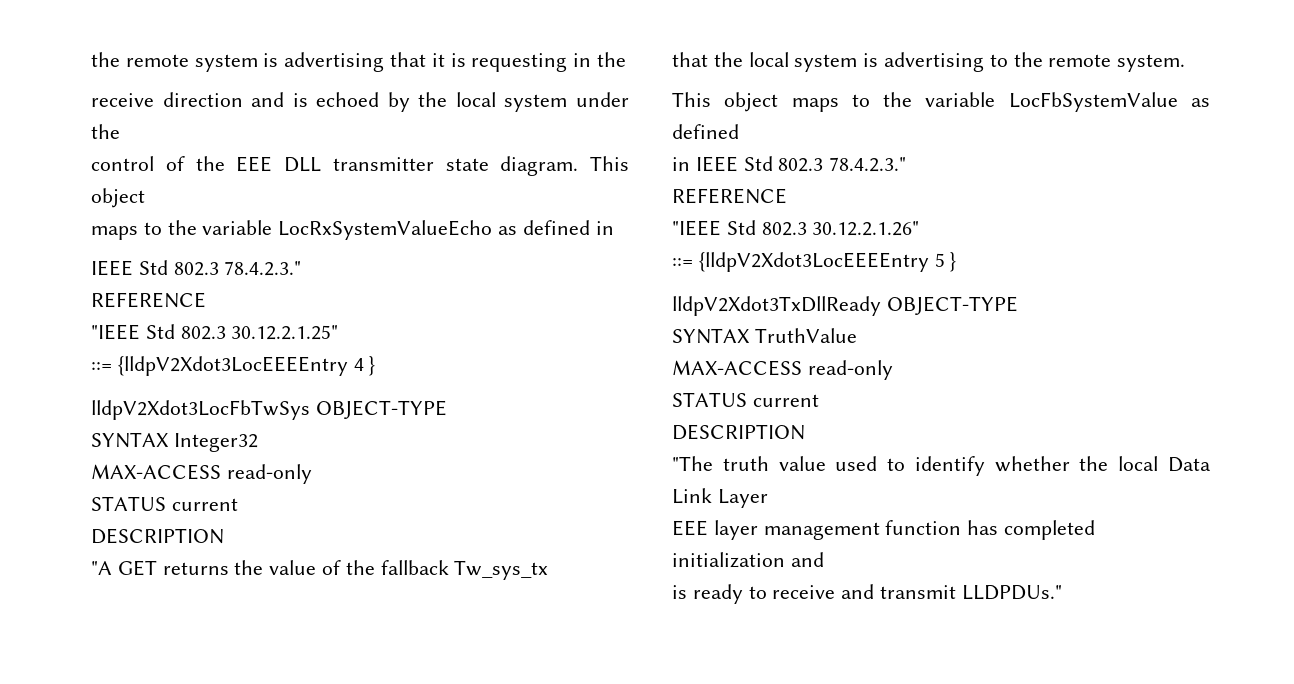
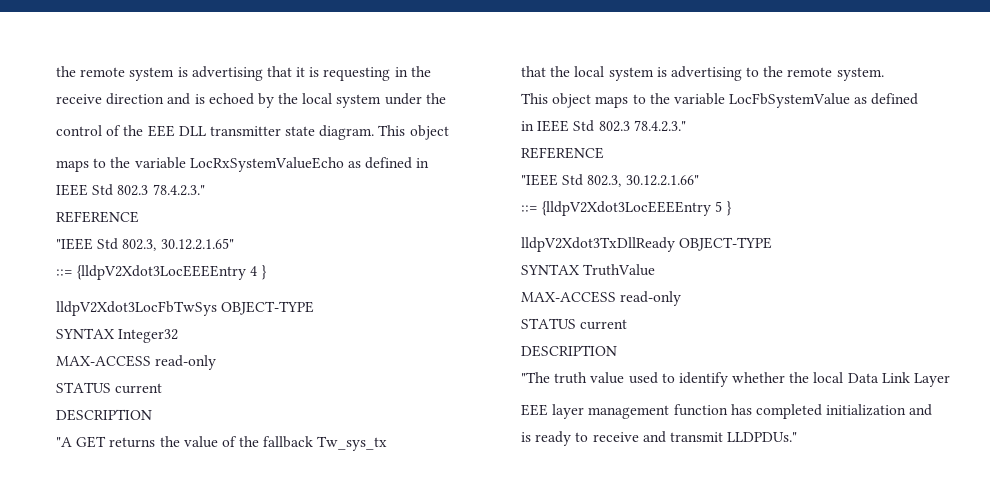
[180,325,339,340] 802.3 30.12.2.1.25" -> [122,238,234,251] 802.3, 30.12.2.1.65"
[761,221,920,236] 802.3 30.12.2.1.26" -> [587,175,699,187] 802.3, 30.12.2.1.66"

